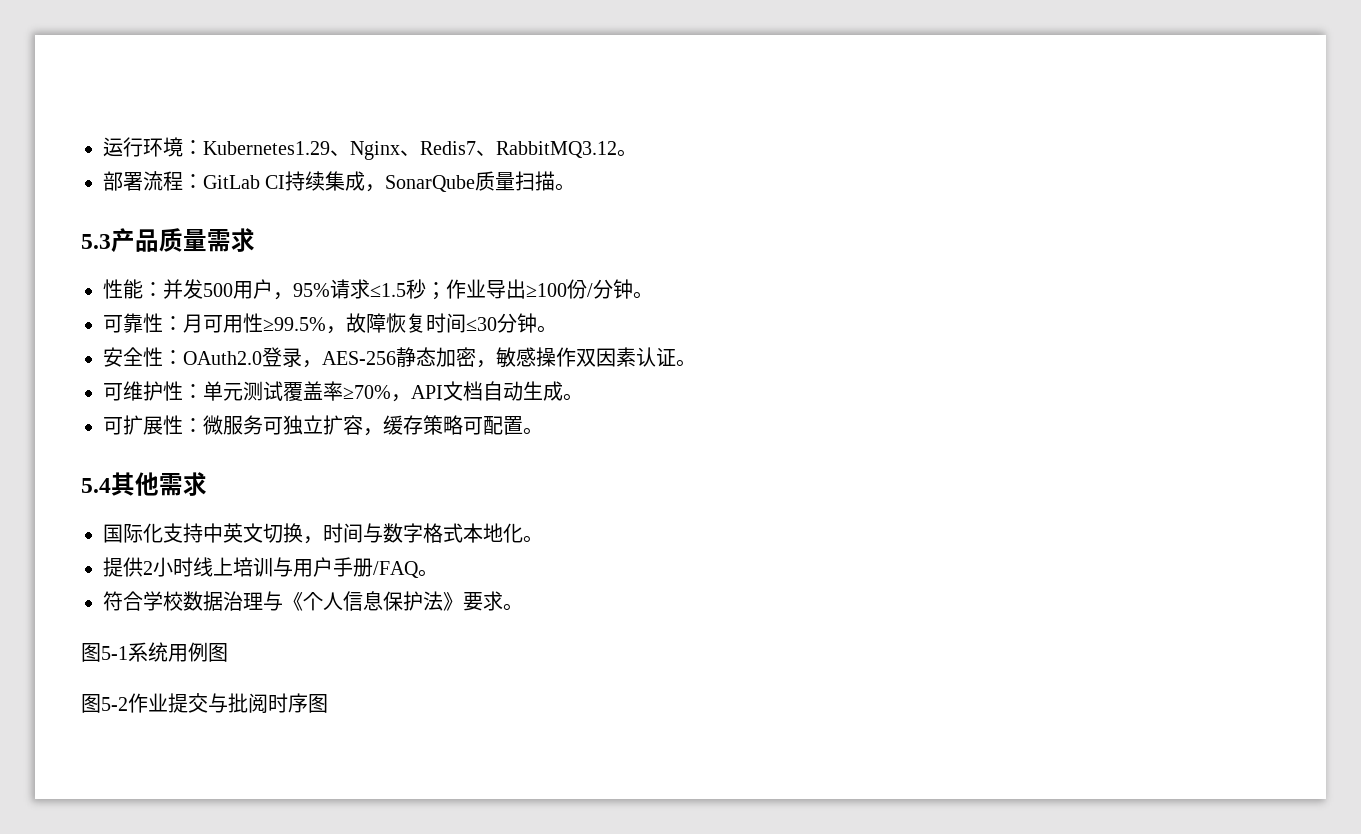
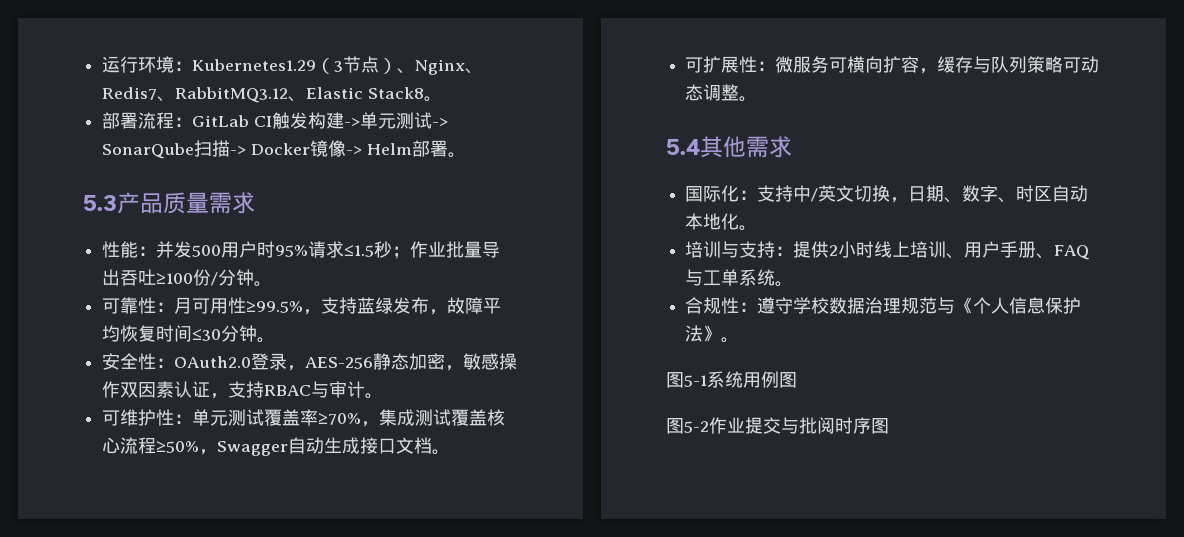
(330, 148) none -> [316,56,398,74] （3节点）
(617, 149) none -> [288,87,424,102] 、Elastic Stack8
[285,171,556,192] 持续集成，SonarQube质量扫描 -> [271,112,448,129] [102,140,448,159] 触发构建->单元测试-> SonarQube扫描-> Docker镜像-> Helm部署
[273,292,293,300] ， -> [257,241,276,258] 时
[486,279,526,299] 导出 -> [446,241,501,258] [102,269,157,286] 批量导出吞吐
[346,313,386,333] 故障 -> [321,297,502,315] [102,325,121,342] 支持蓝绿发布，故障平均
(676, 357) none -> [210,381,366,399] ，支持RBAC与审计
[411,381,563,401] API文档自动生成 -> [379,409,506,426] [102,437,433,456] 集成测试覆盖核心流程≥50%，Swagger自动生成接口文档
[283,415,323,435] 独立 -> [847,56,884,73] 横向
[423,415,523,435] 策略可配置 -> [973,56,1100,73] [685,84,740,101] 与队列策略可动态调整
[163,523,463,544] 支持中英文切换，时间与数字格式 -> [739,185,1089,203] ：支持中/英文切换，日期、数字、时区自动
(543, 539) none -> [685,241,794,258] 培训与支持：
[273,557,293,577] 与 -> [946,253,965,259] 、
[373,561,438,578] [103,591,143,611] /FAQ。 // 符合 -> [1036,245,1091,260] [685,269,794,287] [685,297,794,314] 、FAQ与工单系统。 // 合规性：遵守
(263, 601) none -> [901,297,938,314] 规范
[463,591,503,611] 要求 -> (722, 333) none

